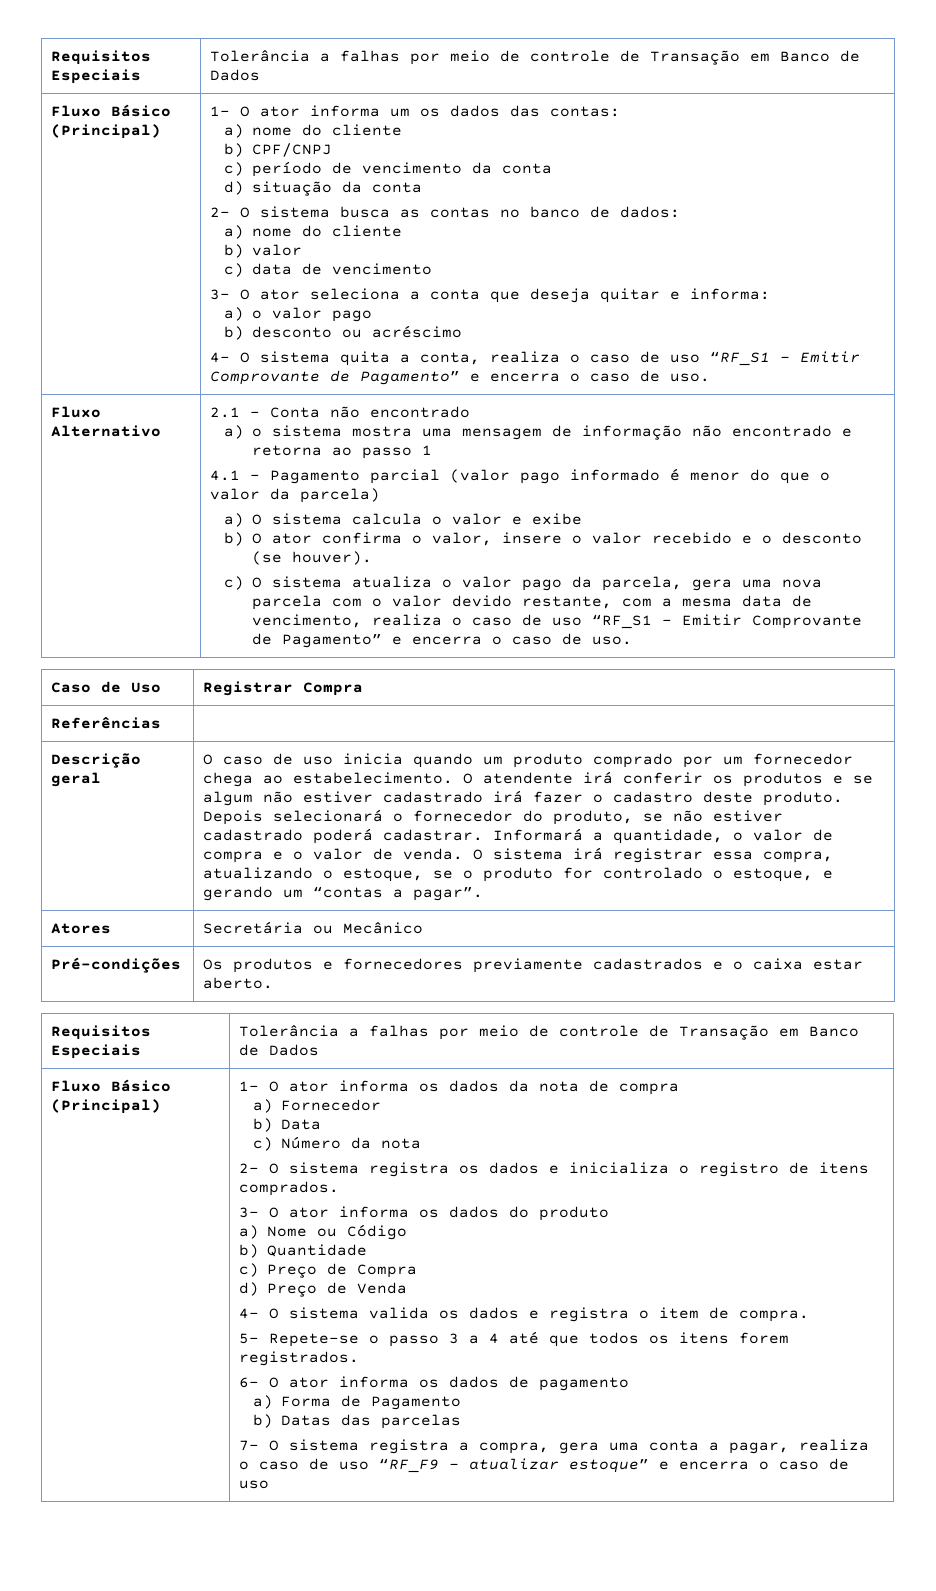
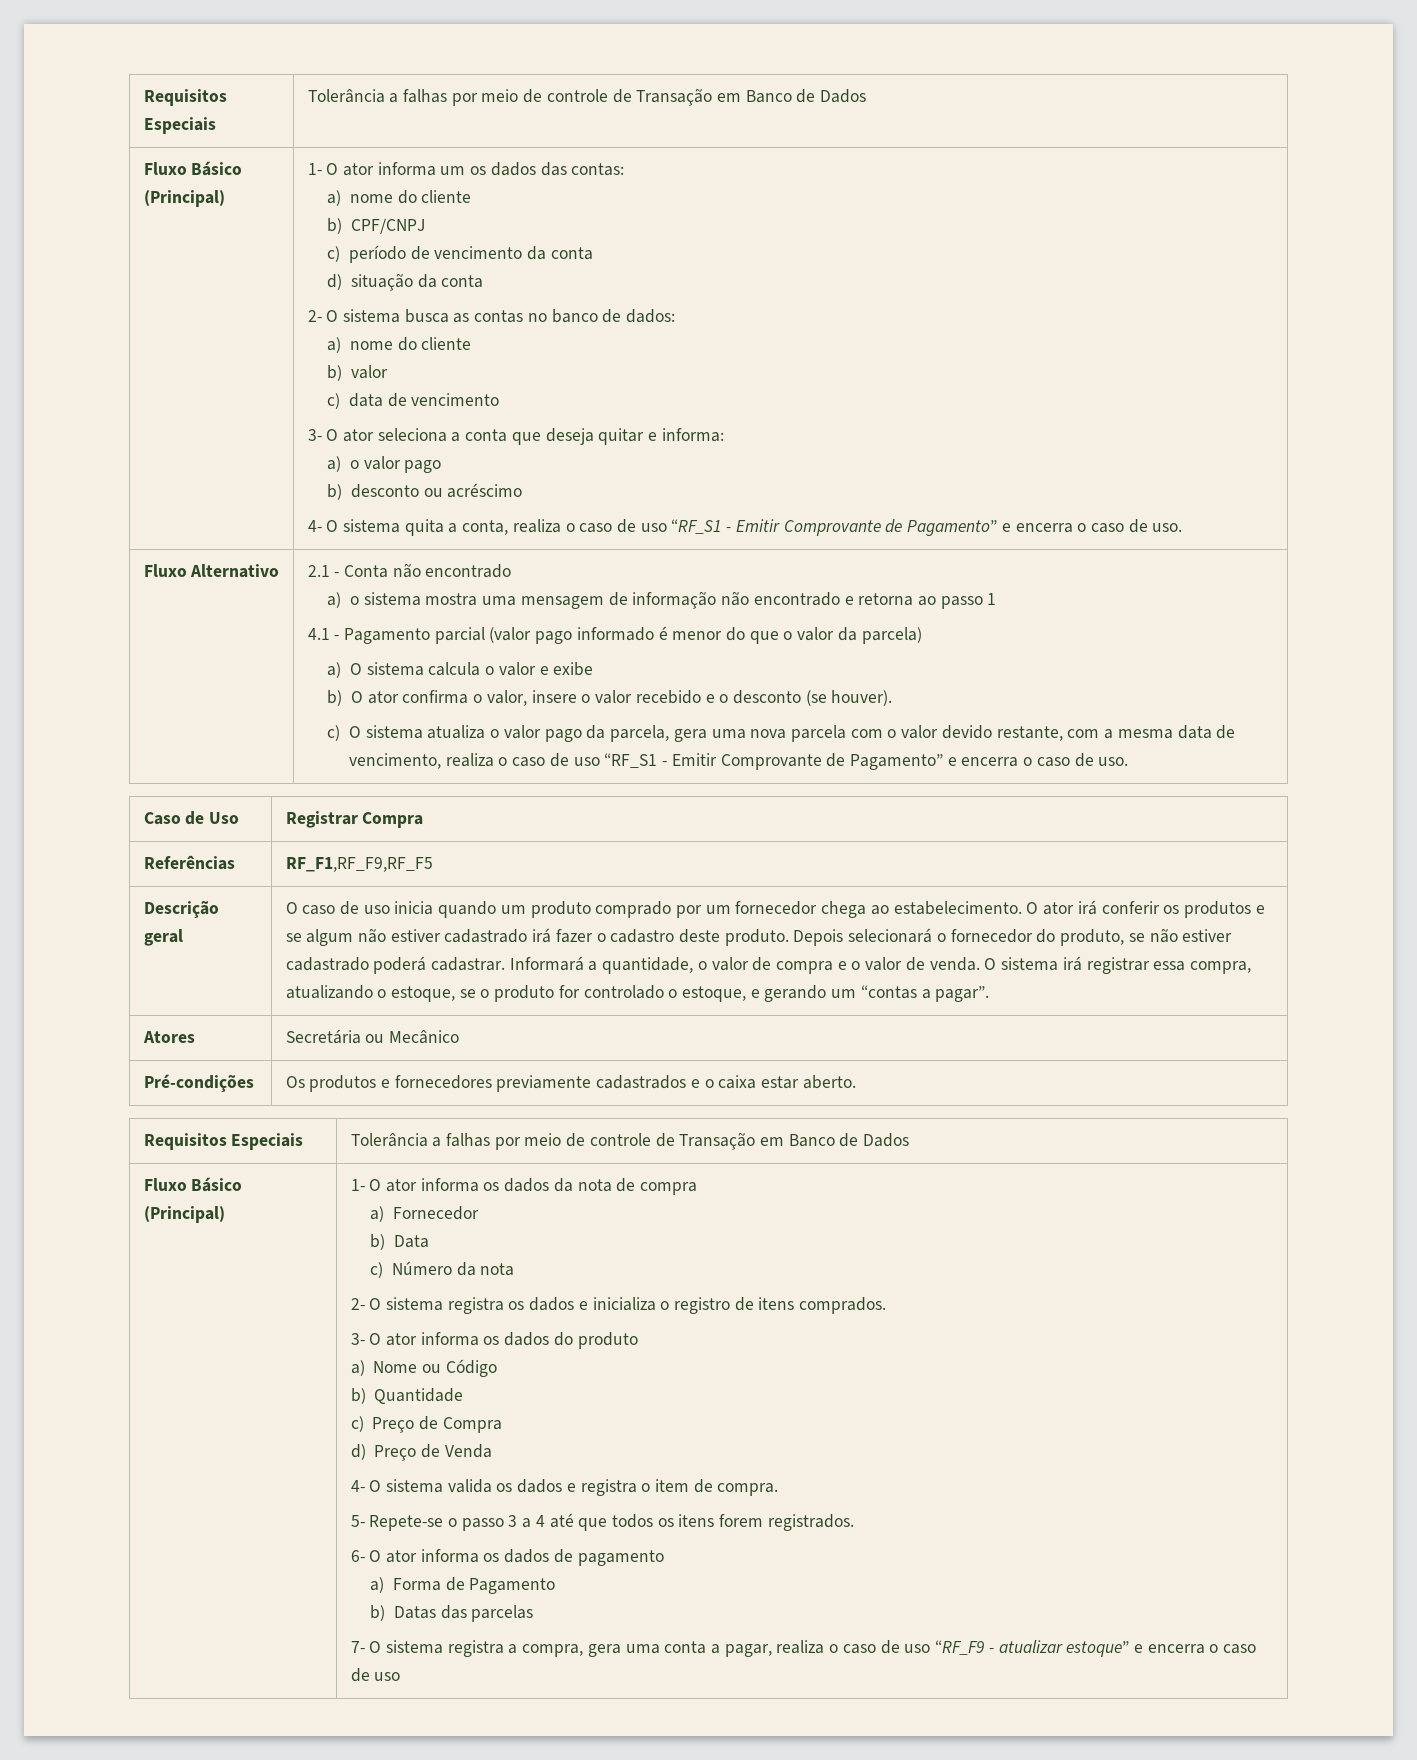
(162, 722) none -> [285,857,433,872] RF_F1,RF_F9,RF_F5
[483,772,574,784] atendente -> [1043,902,1075,915] ator

